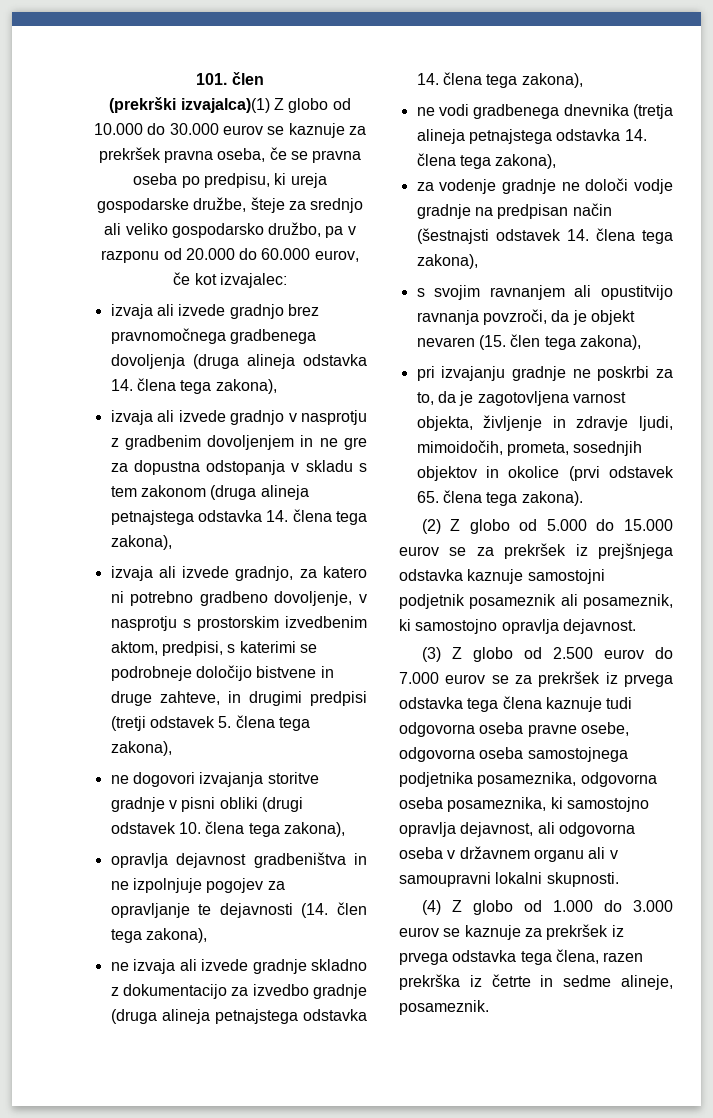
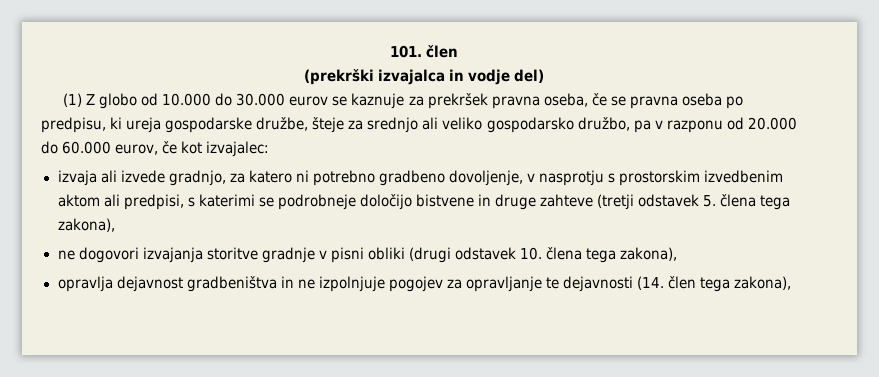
[180,98,270,113] izvajalca)(1) -> [377,69,545,85] [63,93,83,107] izvajalca in vodje del) // (1)
[110,304,319,319] [110,328,316,344] [110,354,367,369] [110,378,277,394] [110,410,367,425] [110,435,367,450] [110,460,367,475] [110,485,309,500] [110,509,367,525] [110,535,172,550] // izvaja ali izvede gradnjo brez pravnomočnega gradbenega dovoljenja (druga alineja odstavka 14. člena tega zakona), // izvaja ali izvede gradnjo v nasprotju z gradbenim dovoljenjem in ne gre za dopustna odstopanja v skladu s tem zakonom (druga alineja petnajstega odstavka 14. člena tega zakona), -> (270, 149) none
[110,641,158,655] aktom, -> [57,194,120,207] aktom ali
[159,691,367,706] zahteve, in drugimi predpisi -> [540,194,594,207] zahteve
[110,959,367,974] [110,984,367,999] [110,1009,367,1024] [416,72,583,88] [416,104,673,119] [416,129,647,144] [416,153,557,169] [416,178,673,194] [416,203,612,219] [416,228,673,244] [416,254,478,269] [416,285,673,300] [416,309,635,325] [416,334,641,350] [416,366,673,381] [416,391,626,406] [416,415,673,431] [416,440,643,456] [416,466,674,481] [416,490,583,506] [421,519,673,534] [399,543,673,559] [399,569,605,584] [399,594,673,609] [399,619,636,634] [421,647,673,662] [399,671,673,687] [399,696,633,712] [399,722,629,737] [399,747,628,762] [399,772,657,787] [399,797,649,812] [399,822,635,837] [399,846,618,862] [399,872,619,887] [421,900,673,915] [399,924,624,940] [399,949,644,965] [399,974,673,990] [399,1000,489,1015] // ne izvaja ali izvede gradnje skladno z dokumentacijo za izvedbo gradnje (druga alineja petnajstega odstavka 14. člena tega zakona), // ne vodi gradbenega dnevnika (tretja alineja petnajstega odstavka 14. člena tega zakona), // za vodenje gradnje ne določi vodje gradnje na predpisan način (šestnajsti odstavek 14. člena tega zakona), // s svojim ravnanjem ali opustitvijo ravnanja povzroči, da je objekt nevaren (15. člen tega zakona), // pri izvajanju gradnje ne poskrbi za to, da je zagotovljena varnost objekta, življenje in zdravje ljudi, mimoidočih, prometa, sosednjih objektov in okolice (prvi odstavek 65. člena tega zakona). // (2) Z globo od 5.000 do 15.000 eurov se za prekršek iz prejšnjega odstavka kaznuje samostojni podjetnik posameznik ali posameznik, ki samostojno opravlja dejavnost. // (3) Z globo od 2.500 eurov do 7.000 eurov se za prekršek iz prvega odstavka tega člena kaznuje tudi odgovorna oseba pravne osebe, odgovorna oseba samostojnega podjetnika posameznika, odgovorna oseba posameznika, ki samostojno opravlja dejavnost, ali odgovorna oseba v državnem organu ali v samoupravni lokalni skupnosti. // (4) Z globo od 1.000 do 3.000 eurov se kaznuje za prekršek iz prvega odstavka tega člena, razen prekrška iz četrte in sedme alineje, posameznik. -> (792, 283) none

